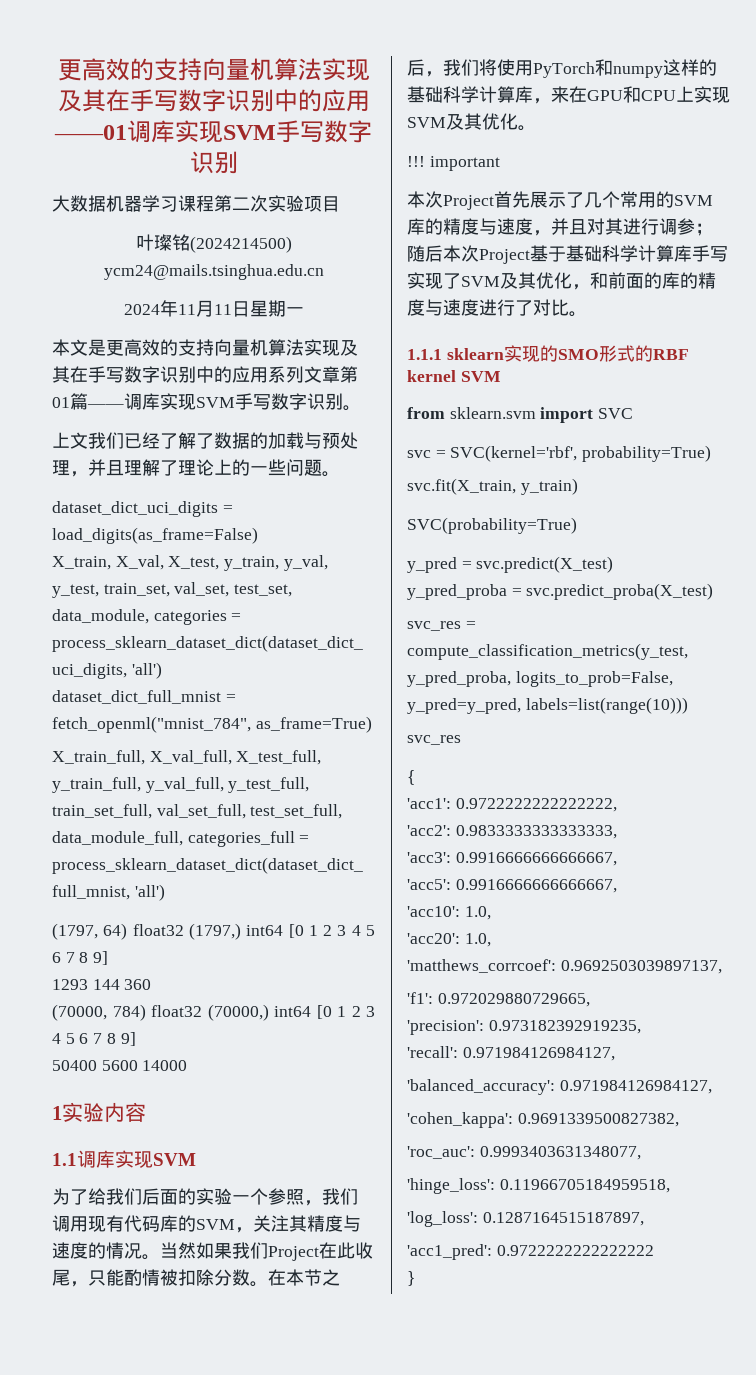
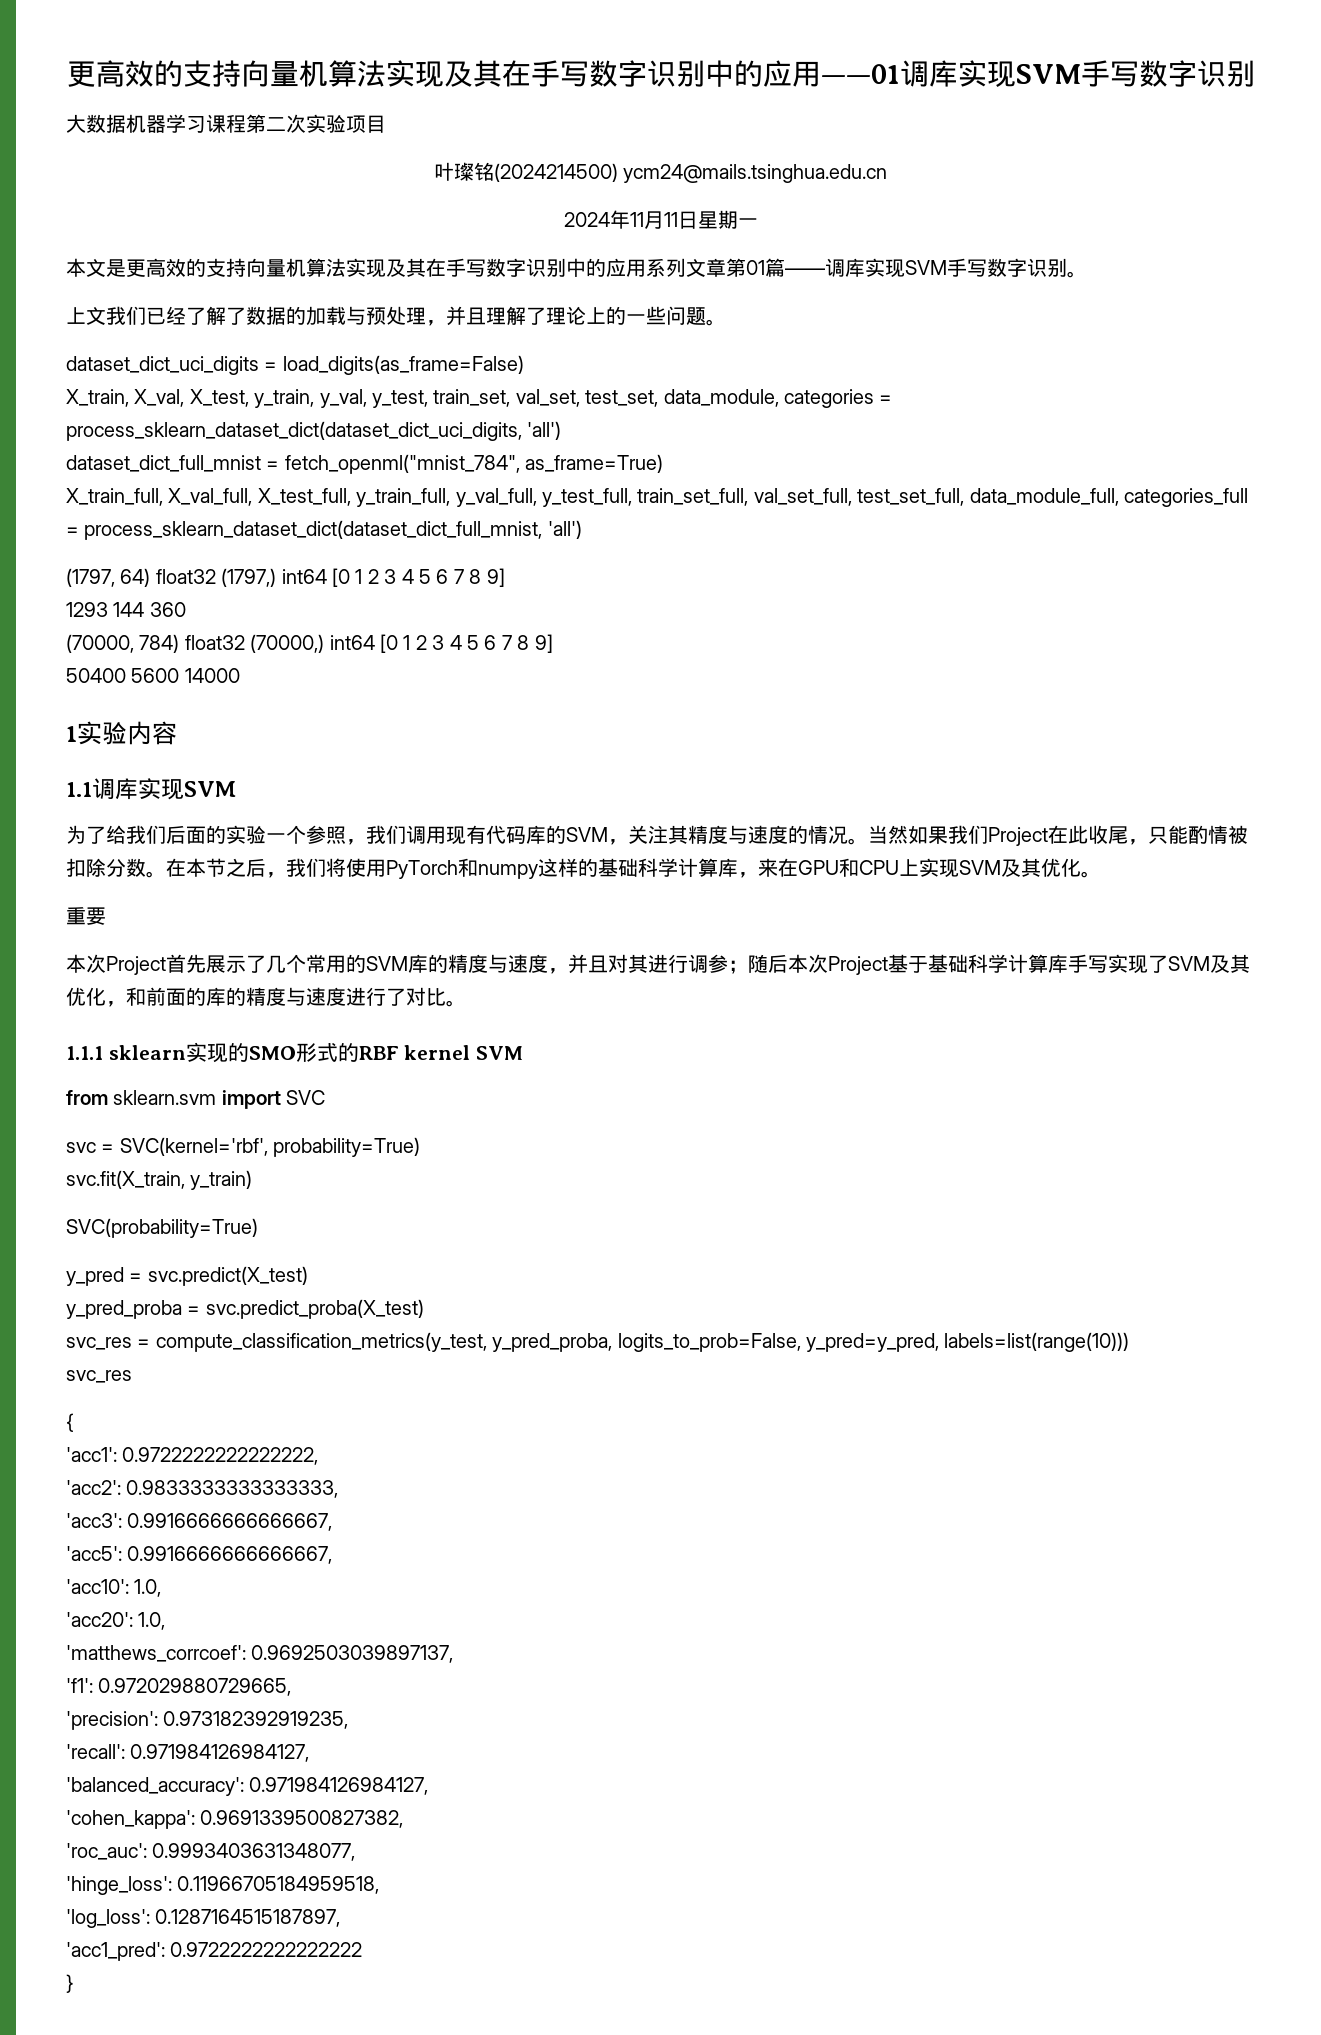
[407,156,500,171] !!! important -> [66,907,106,925] 重要

